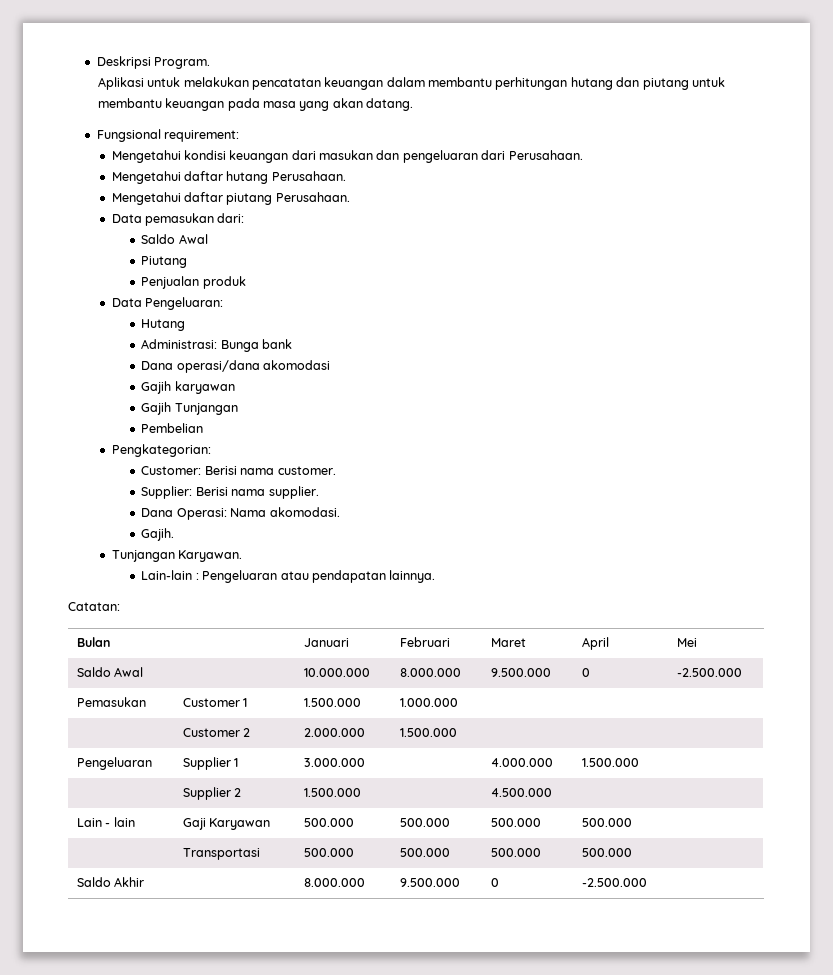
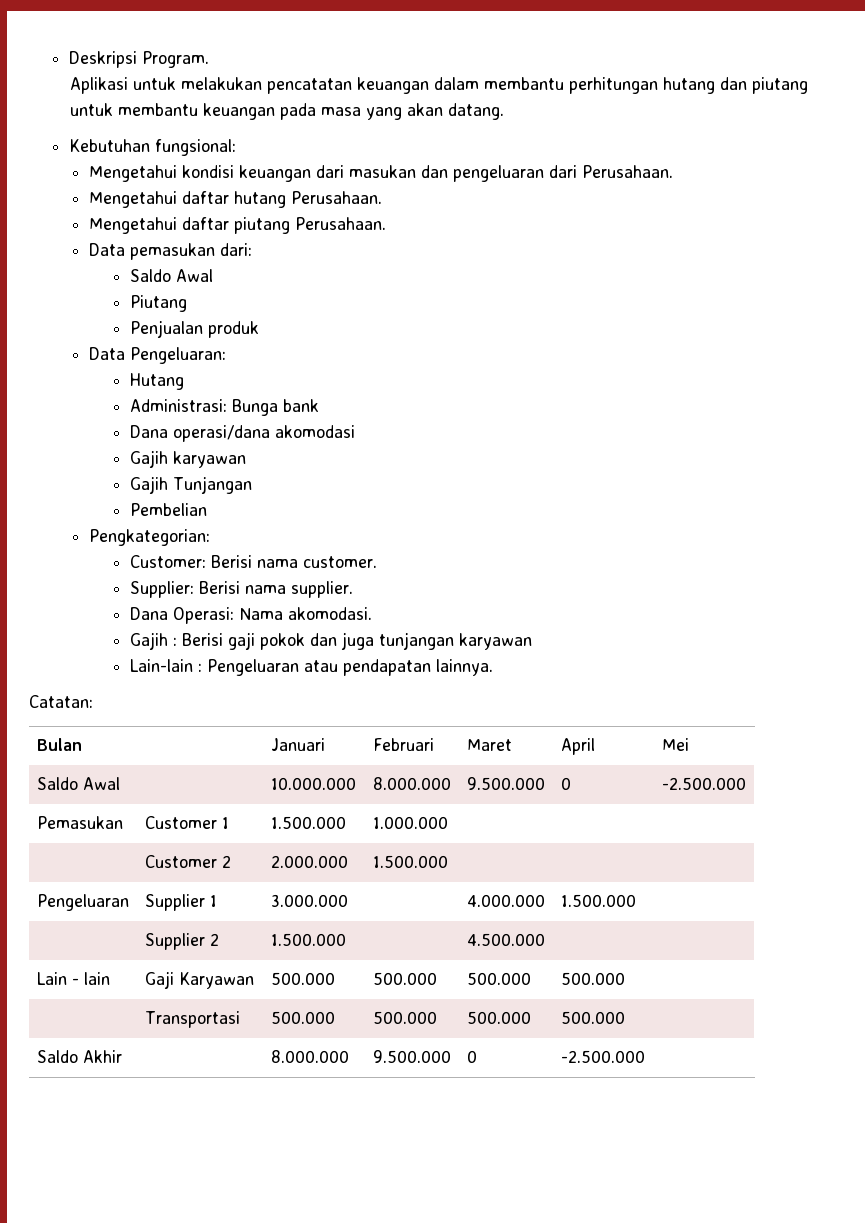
[96,129,240,142] Fungsional requirement: -> [68,139,236,156] Kebutuhan fungsional:
[141,528,175,541] [111,550,242,562] Gajih. // Tunjangan Karyawan. -> [129,632,532,650] Gajih : Berisi gaji pokok dan juga tunjangan karyawan

